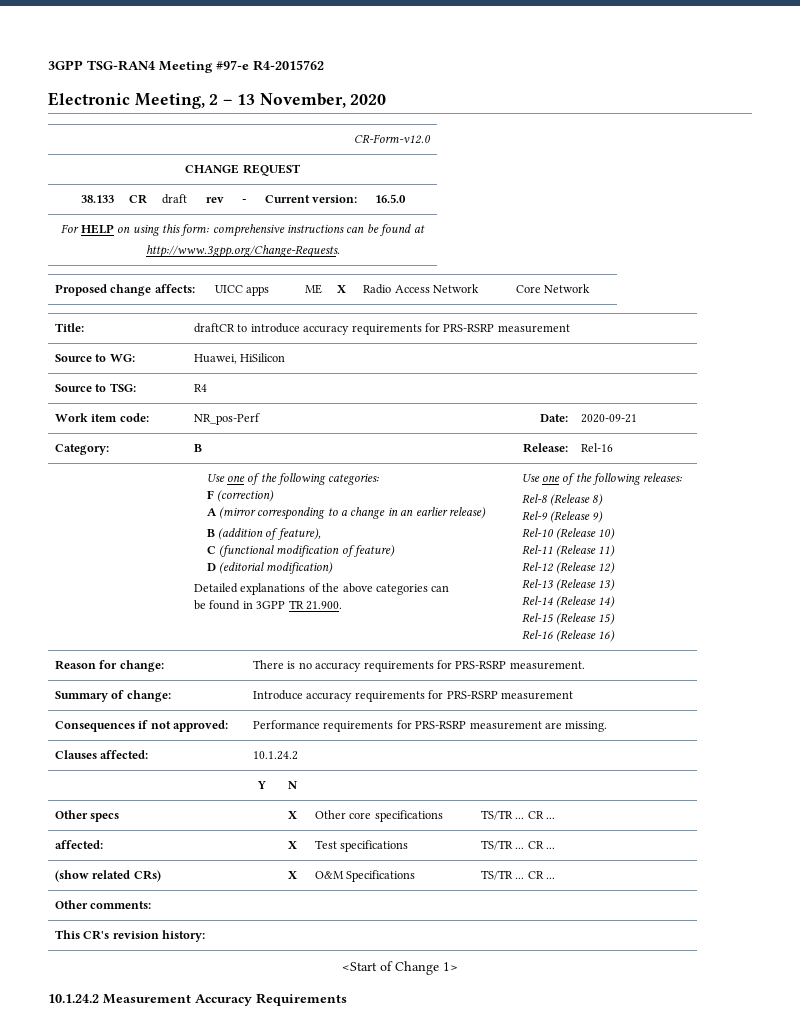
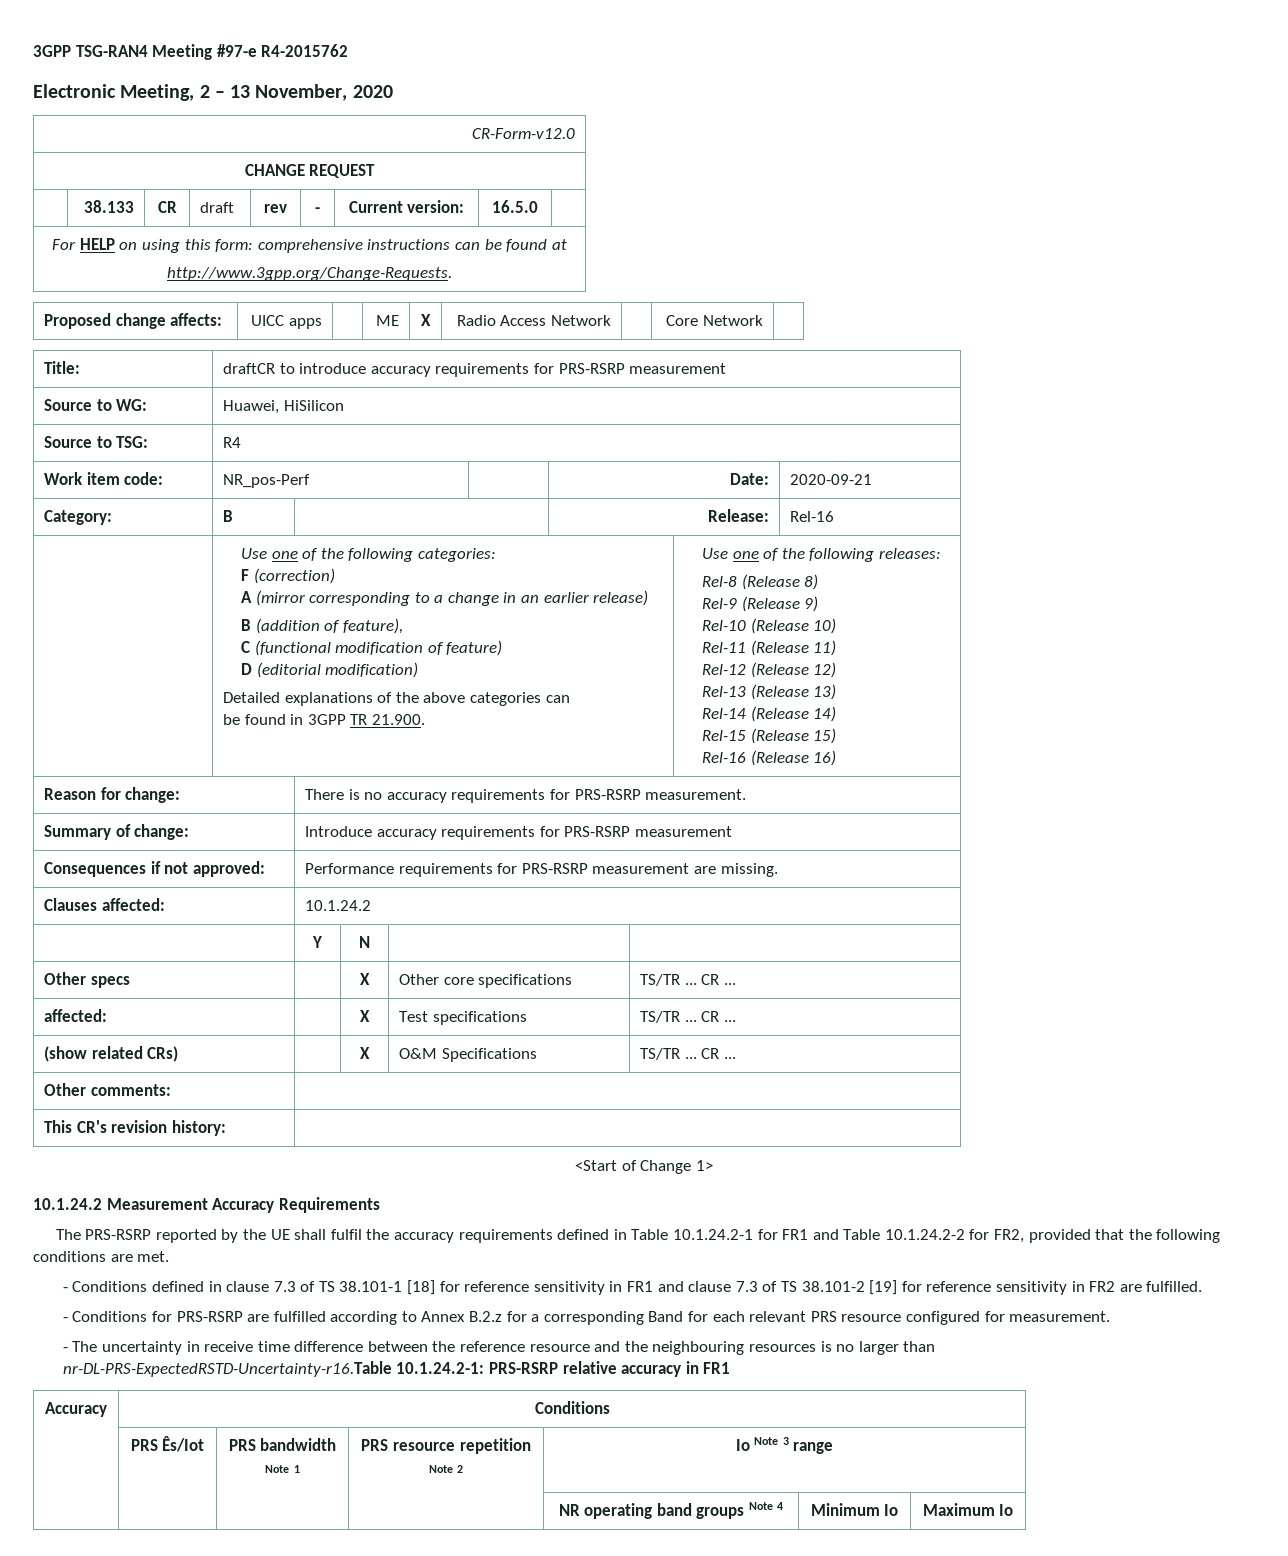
(347, 999) none -> [55,1229,1221,1243] [33,1251,170,1262] [62,1280,1203,1295] [62,1311,1111,1325] [62,1341,936,1355] [62,1361,731,1377] [45,1402,107,1417] [534,1401,610,1414] [130,1436,205,1452] [228,1438,337,1451] [265,1465,300,1473] [361,1438,531,1454] [428,1465,464,1473] [735,1437,834,1454] [558,1502,784,1519] [810,1503,899,1516] [922,1503,1014,1516] // The PRS-RSRP reported by the UE shall fulfil the accuracy requirements defined in Table 10.1.24.2-1 for FR1 and Table 10.1.24.2-2 for FR2, provided that the following conditions are met. // - Conditions defined in clause 7.3 of TS 38.101-1 [18] for reference sensitivity in FR1 and clause 7.3 of TS 38.101-2 [19] for reference sensitivity in FR2 are fulfilled. // - Conditions for PRS-RSRP are fulfilled according to Annex B.2.z for a corresponding Band for each relevant PRS resource configured for measurement. // - The uncertainty in receive time difference between the reference resource and the neighbouring resources is no larger than nr-DL-PRS-ExpectedRSTD-Uncertainty-r16.Table 10.1.24.2-1: PRS-RSRP relative accuracy in FR1 // Accuracy | Conditions // | PRS Ês/Iot | PRS bandwidth // Note 1 | PRS resource repetition // Note 2 | Io Note 3 range // | | | | NR operating band groups Note 4 | Minimum Io | Maximum Io

